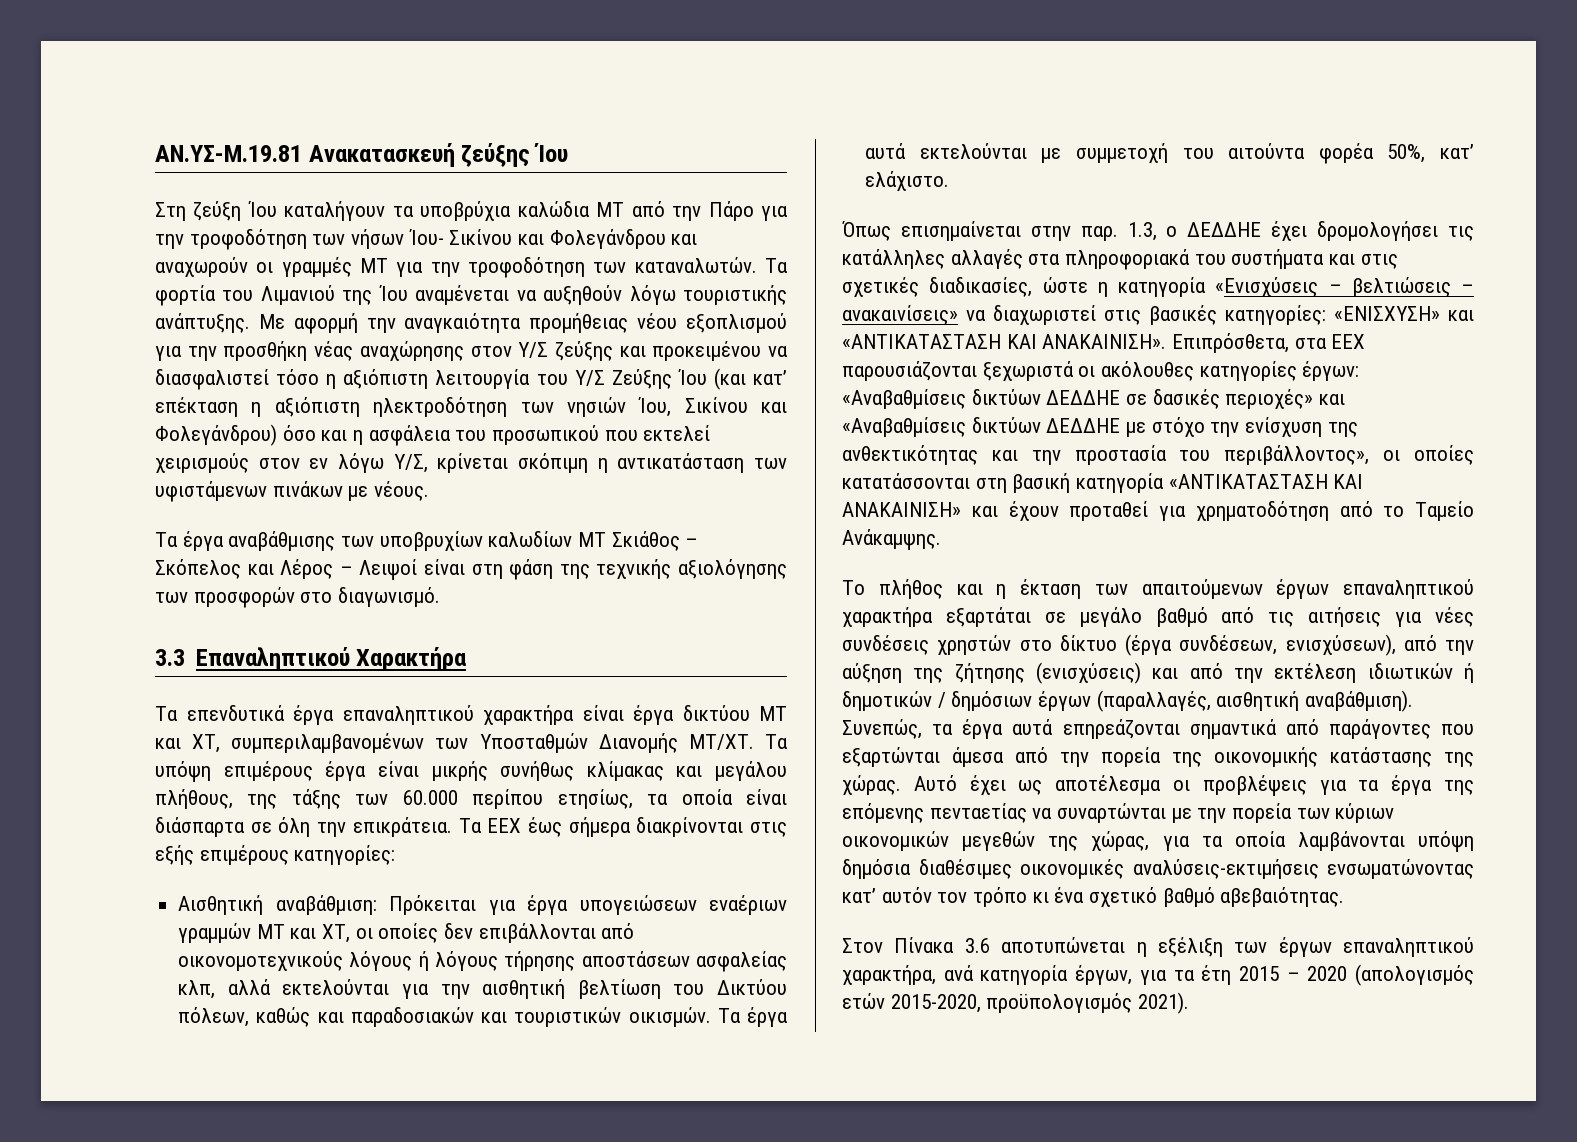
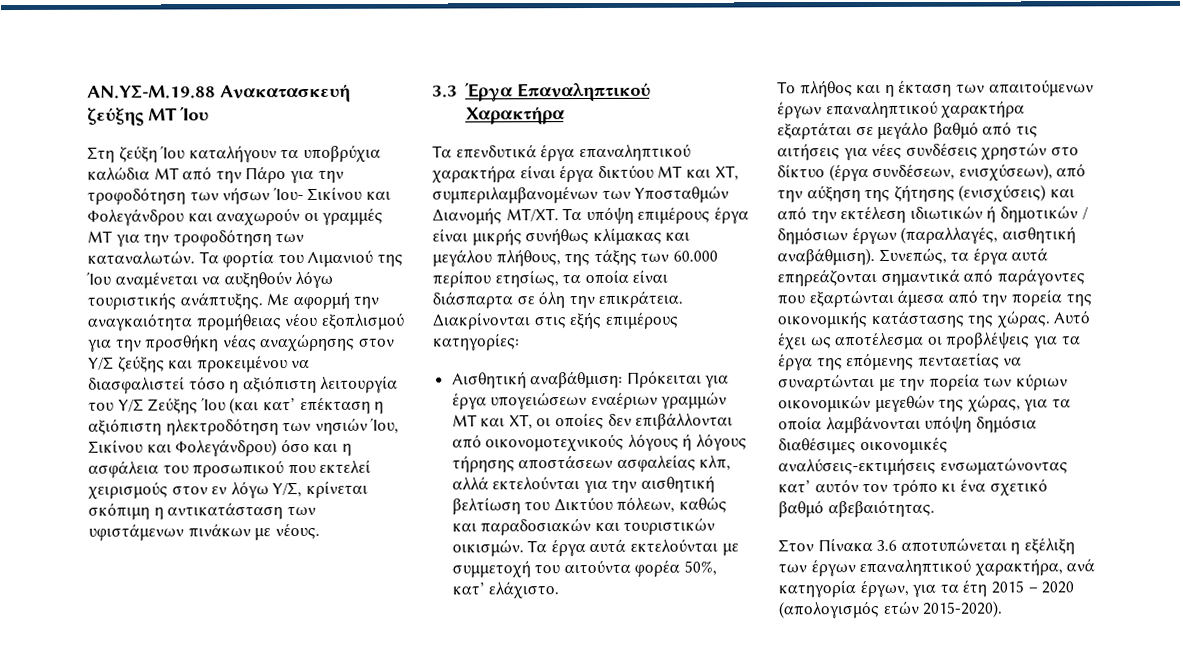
[155,145,302,162] AΝ.ΥΣ-Μ.19.81 -> [87,84,216,99] AΝ.ΥΣ-Μ.19.88
(531, 155) none -> [148,107,177,121] ΜΤ
[155,531,699,551] [155,559,788,580] [155,587,441,608] // Τα έργα αναβάθμισης των υποβρυχίων καλωδίων ΜΤ Σκιάθος – Σκόπελος και Λέρος – Λειψοί είναι στη φάση της τεχνικής αξιολόγησης των προσφορών στο διαγωνισμό. -> (320, 531) none
(185, 657) none -> [464,82,513,102] Έργα
[458,817,744,837] Τα ΕΕΧ έως σήμερα διακρίνονται -> [432,312,531,330] Διακρίνονται
[842,221,1474,241] [842,249,1398,270] [842,277,1474,297] [842,305,1474,325] [842,333,1366,353] [842,361,1360,381] [842,389,1346,409] [842,417,1358,437] [842,445,1474,465] [842,473,1364,493] [842,501,1474,521] [842,529,941,550] // Όπως επισημαίνεται στην παρ. 1.3, ο ΔΕΔΔΗΕ έχει δρομολογήσει τις κατάλληλες αλλαγές στα πληροφοριακά του συστήματα και στις σχετικές διαδικασίες, ώστε η κατηγορία «Ενισχύσεις – βελτιώσεις – ανακαινίσεις» να διαχωριστεί στις βασικές κατηγορίες: «ΕΝΙΣΧΥΣΗ» και «ΑΝΤΙΚΑΤΑΣΤΑΣΗ ΚΑΙ ΑΝΑΚΑΙΝΙΣΗ». Επιπρόσθετα, στα ΕΕΧ παρουσιάζονται ξεχωριστά οι ακόλουθες κατηγορίες έργων: «Αναβαθμίσεις δικτύων ΔΕΔΔΗΕ σε δασικές περιοχές» και «Αναβαθμίσεις δικτύων ΔΕΔΔΗΕ με στόχο την ενίσχυση της ανθεκτικότητας και την προστασία του περιβάλλοντος», οι οποίες κατατάσσονται στη βασική κατηγορία «ΑΝΤΙΚΑΤΑΣΤΑΣΗ ΚΑΙ ΑΝΑΚΑΙΝΙΣΗ» και έχουν προταθεί για χρηματοδότηση από το Ταμείο Ανάκαμψης. -> (560, 590) none
[890,992,1190,1014] 2015-2020, προϋπολογισμός 2021). -> [922,600,1004,618] 2015-2020).

